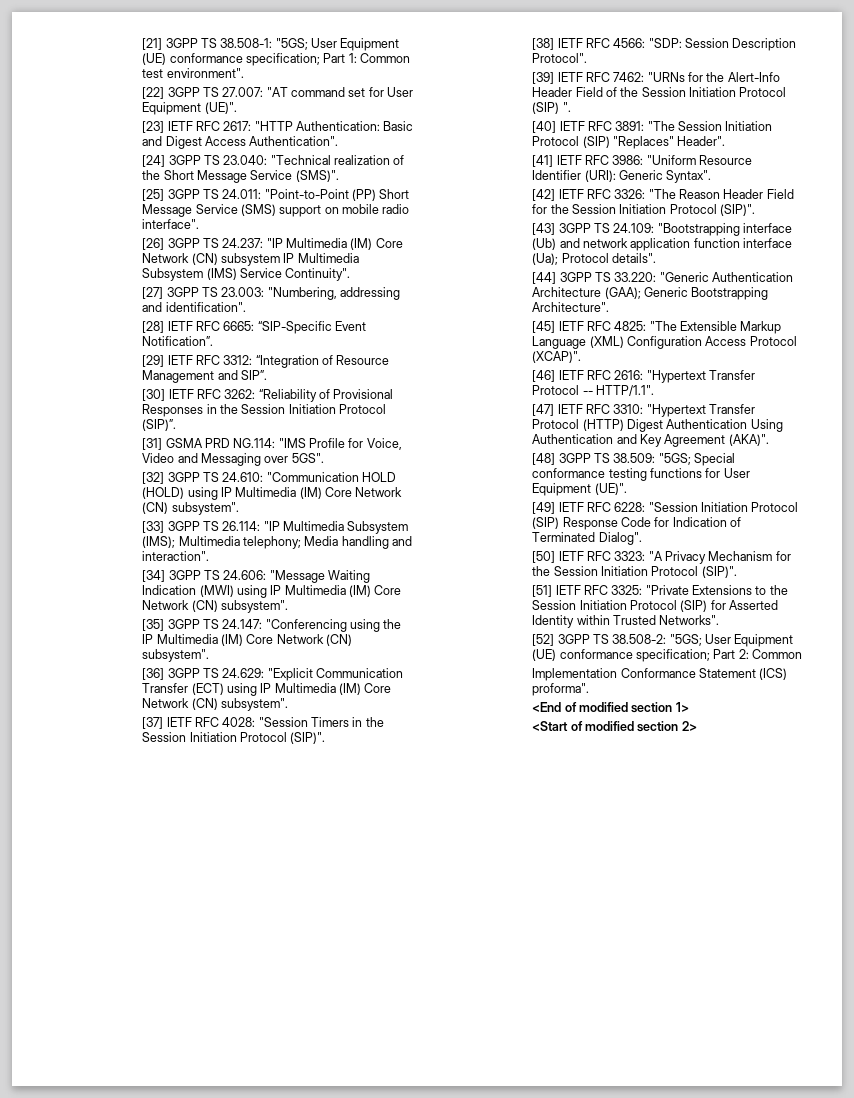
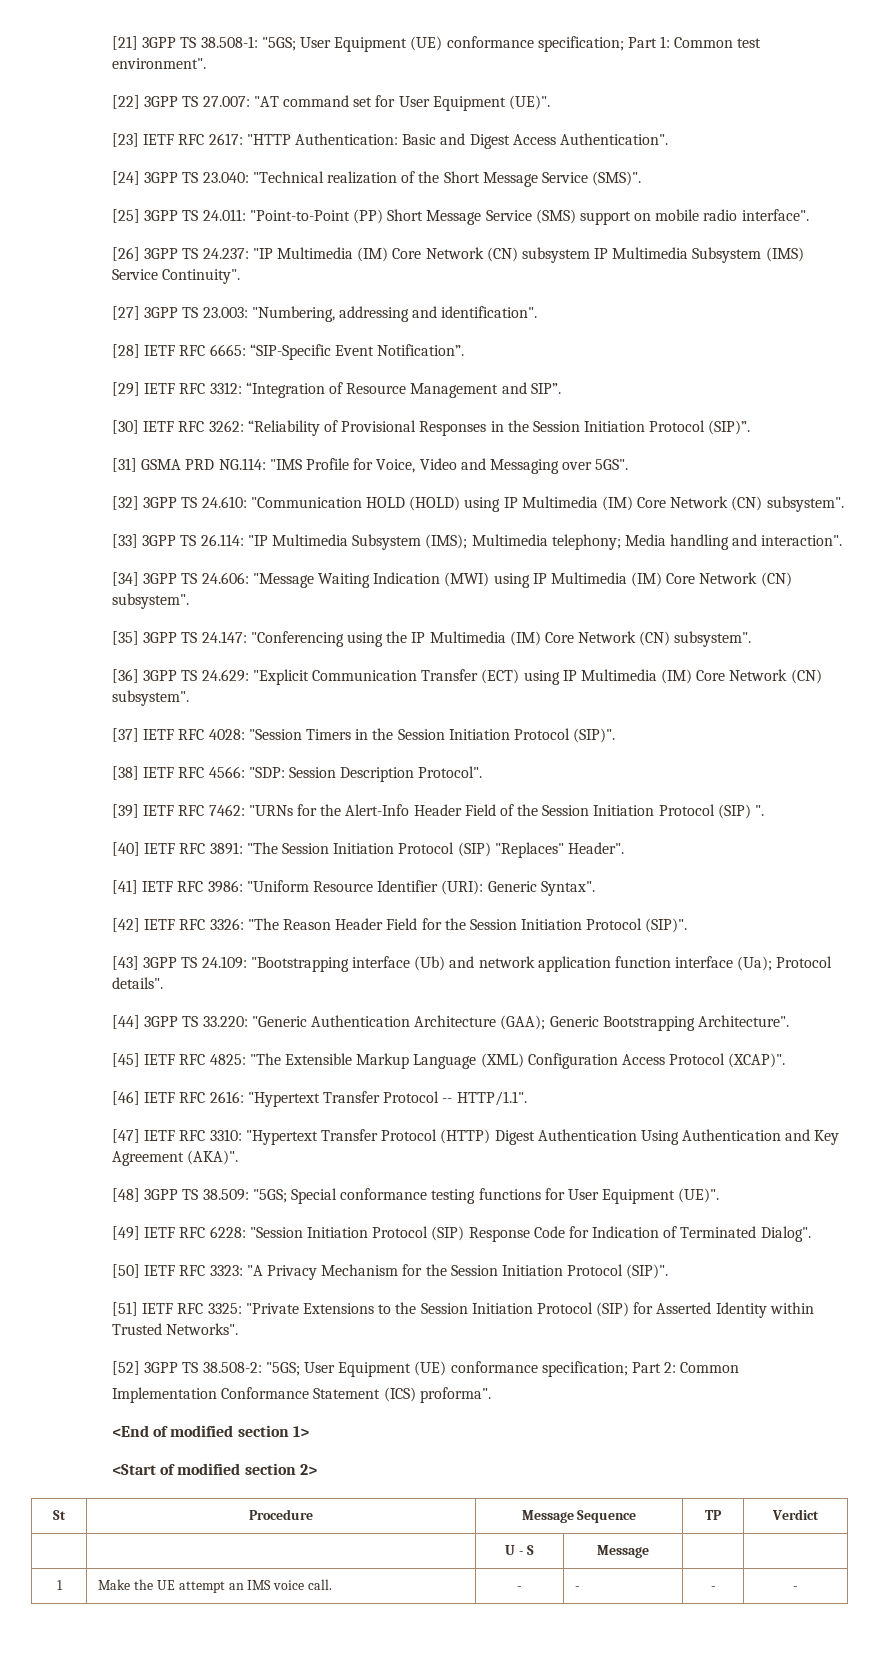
(697, 726) none -> [53,1510,66,1520] [249,1509,313,1520] [521,1510,637,1523] [705,1510,722,1520] [772,1509,819,1520] [505,1545,534,1555] [597,1545,649,1558] [56,1580,63,1590] [98,1579,332,1593] [517,1586,522,1590] [575,1586,581,1590] [710,1586,716,1590] [793,1586,798,1590] // St | Procedure | Message Sequence | TP | Verdict // | | U - S | Message | | // 1 | Make the UE attempt an IMS voice call. | - | - | - | -

